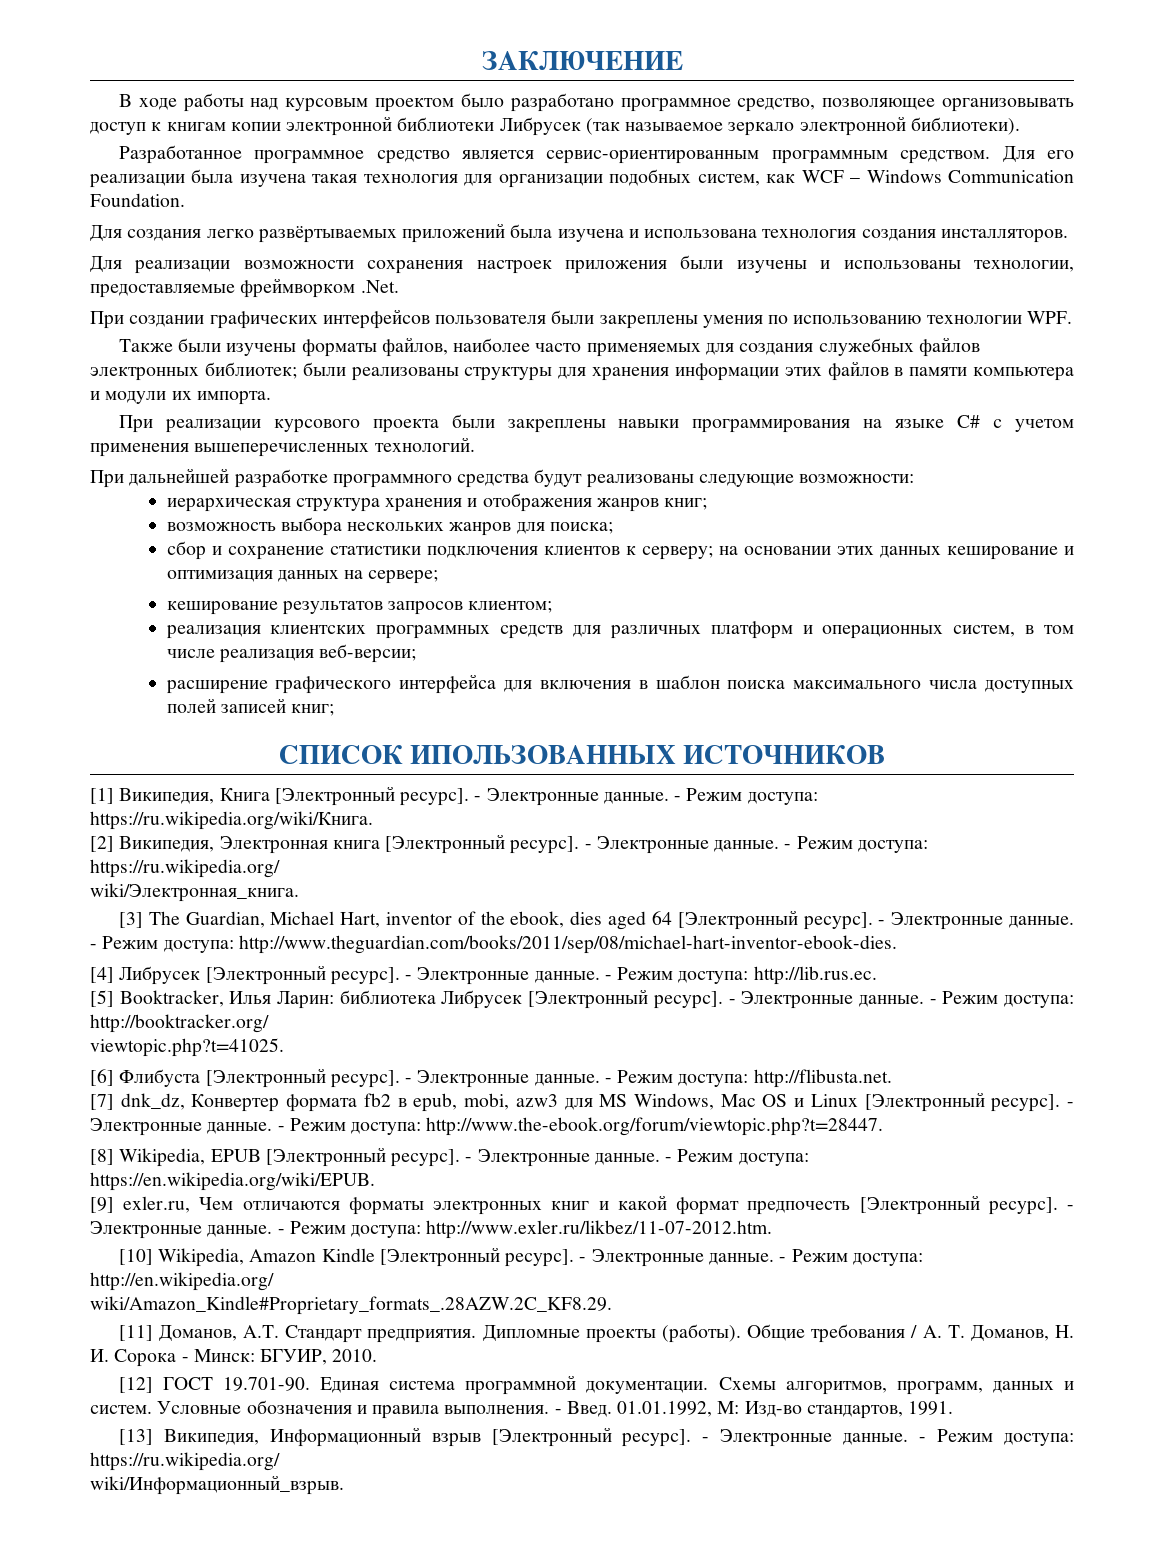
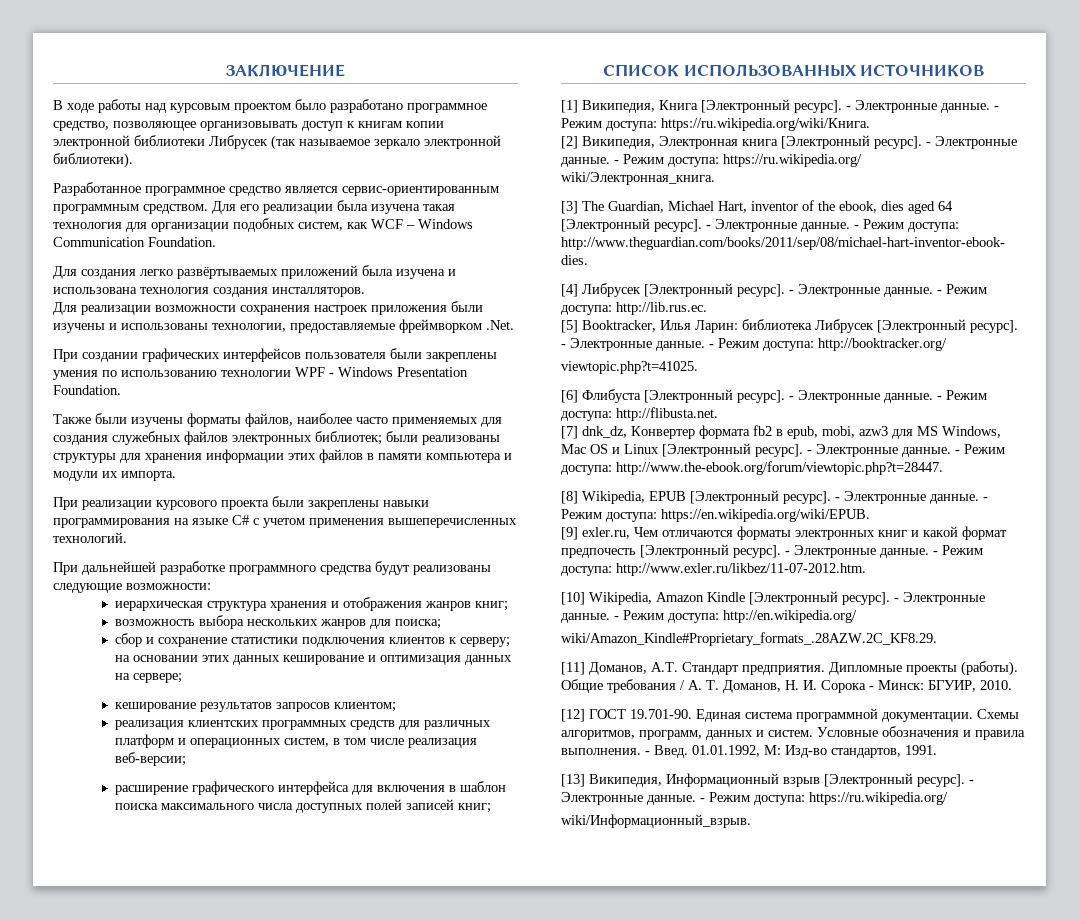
[1026,311,1072,324] WPF. -> [295,367,468,377] [53,385,121,395] WPF - Windows Presentation Foundation.
[410,745,676,764] ИПОЛЬЗОВАННЫХ -> [683,64,857,77] ИCПОЛЬЗОВАННЫХ

